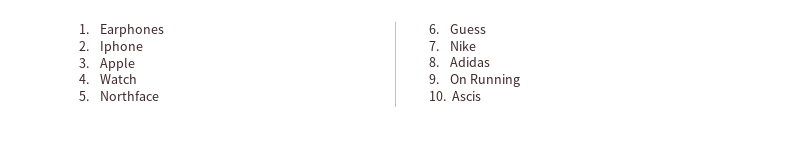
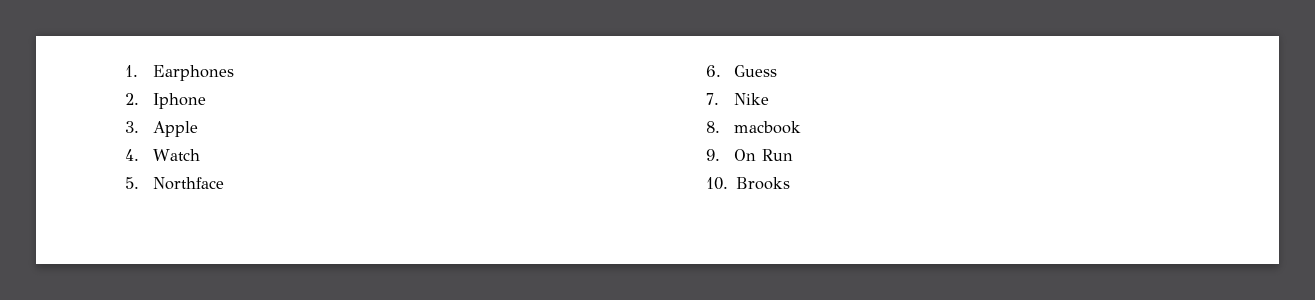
[449,57,490,67] Adidas -> [734,121,802,134] macbook
[470,74,521,87] Running -> [762,149,794,161] Run
[452,91,482,101] Ascis -> [735,177,790,190] Brooks

